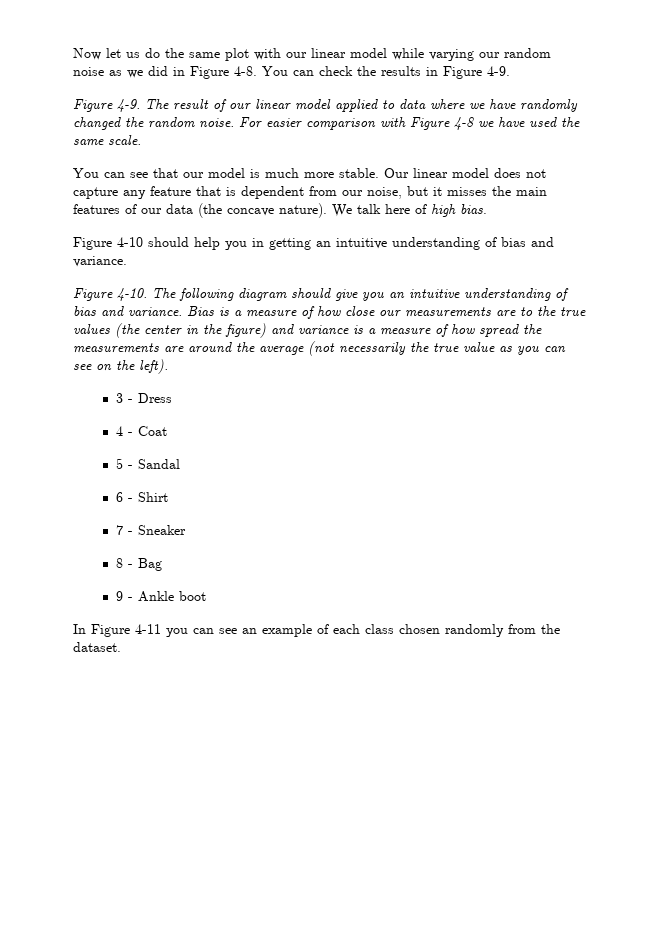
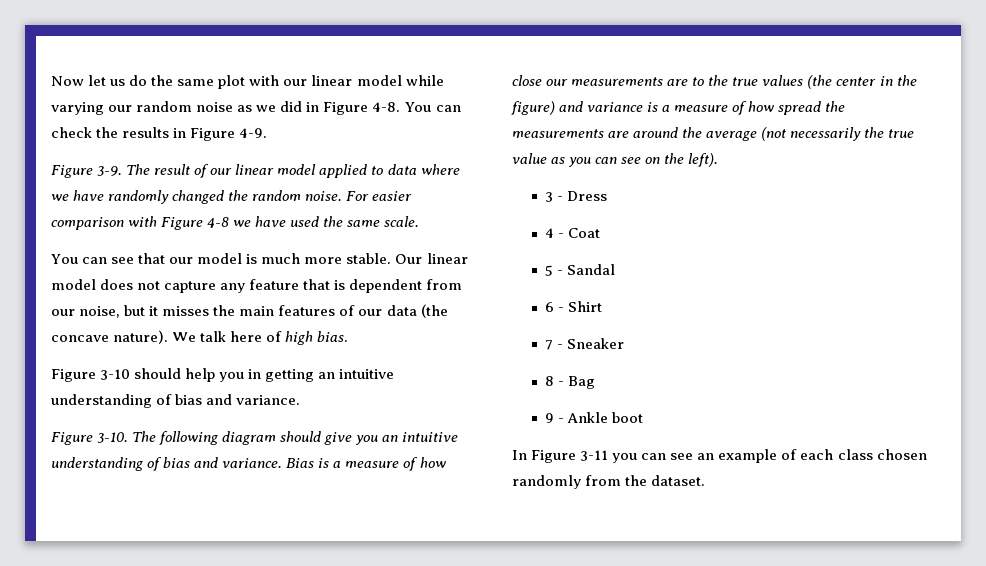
[117,99,140,112] 4-9. -> [97,166,123,176] 3-9.
[117,237,143,247] 4-10 -> [100,369,131,380] 3-10
[117,288,147,301] 4-10. -> [97,432,129,443] 3-10.
[135,624,161,634] 4-11 -> [580,450,609,461] 3-11

